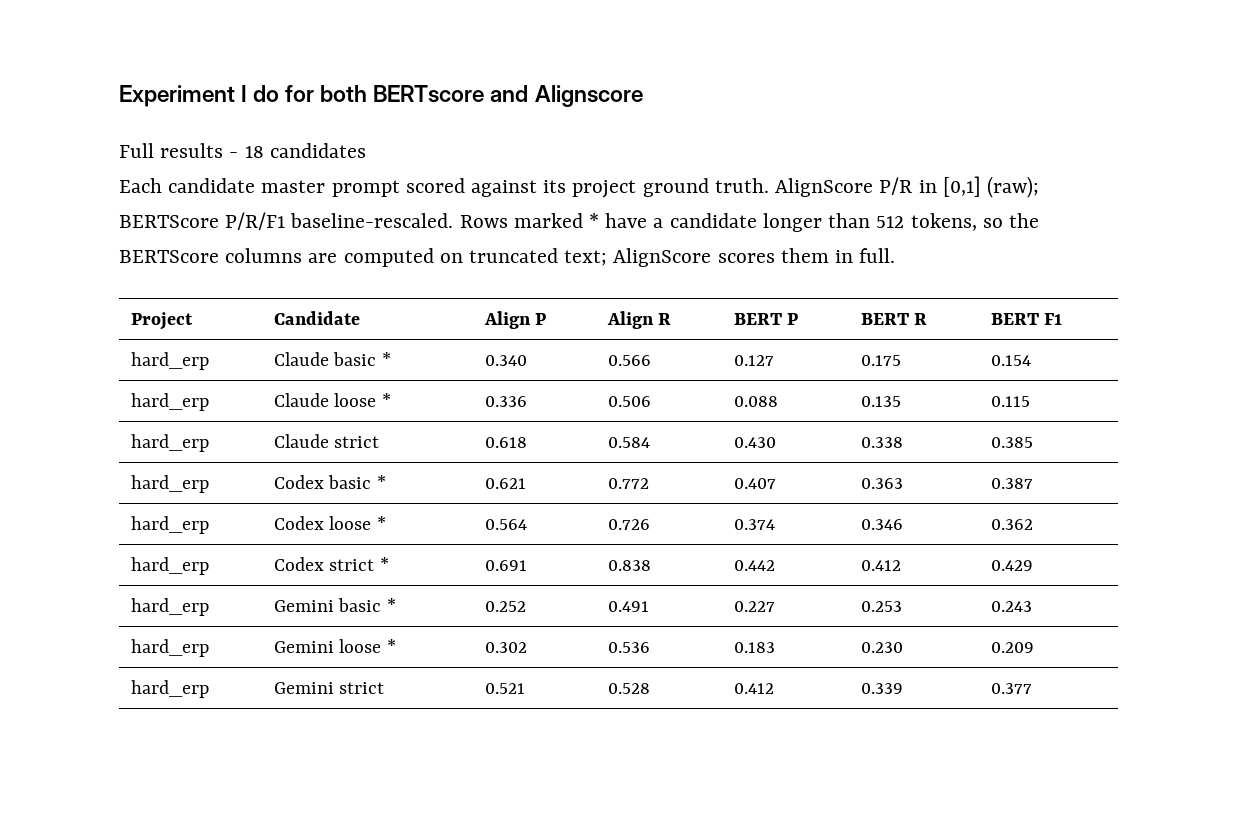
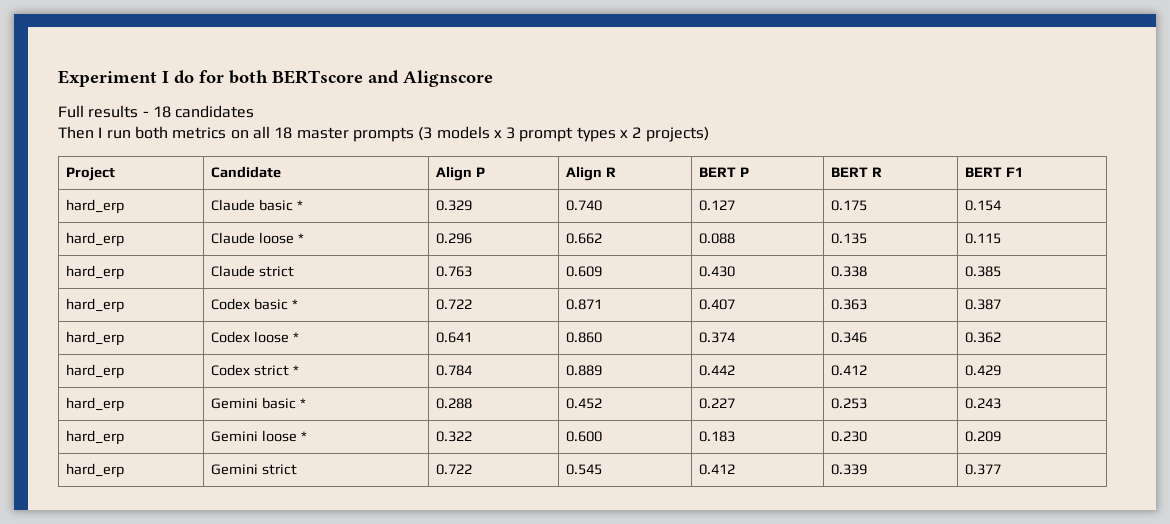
[119,176,1039,198] [119,212,1039,232] [119,248,896,267] Each candidate master prompt scored against its project ground truth. AlignScore P/R in [0,1] (raw); BERTScore P/R/F1 baseline-rescaled. Rows marked * have a candidate longer than 512 tokens, so the BERTScore columns are computed on truncated text; AlignScore scores them in full. -> [58,126,709,142] Then I run both metrics on all 18 master prompts (3 models x 3 prompt types x 2 projects)
[484,355,527,366] [607,355,651,366] 0.340 | 0.566 -> [435,200,472,211] [565,200,602,211] 0.329 | 0.740
[484,396,527,407] [607,396,651,407] 0.336 | 0.506 -> [435,233,472,244] [565,233,602,244] 0.296 | 0.662
[484,437,527,448] [607,437,650,448] 0.618 | 0.584 -> [435,266,472,277] [565,266,602,277] 0.763 | 0.609
[484,478,526,489] [607,478,649,489] 0.621 | 0.772 -> [435,299,472,310] [565,299,602,310] 0.722 | 0.871
[484,519,527,530] [607,519,650,530] 0.564 | 0.726 -> [435,332,472,343] [565,332,602,343] 0.641 | 0.860
[484,560,527,571] [607,560,651,571] 0.691 | 0.838 -> [435,365,472,376] [565,365,602,376] 0.784 | 0.889
[484,601,526,612] [607,601,649,612] 0.252 | 0.491 -> [435,398,472,409] [565,398,602,409] 0.288 | 0.452
[484,642,527,653] [607,642,650,653] 0.302 | 0.536 -> [435,431,472,442] [565,431,602,442] 0.322 | 0.600
[484,683,525,694] [607,683,650,694] 0.521 | 0.528 -> [435,464,472,475] [565,464,602,475] 0.722 | 0.545

